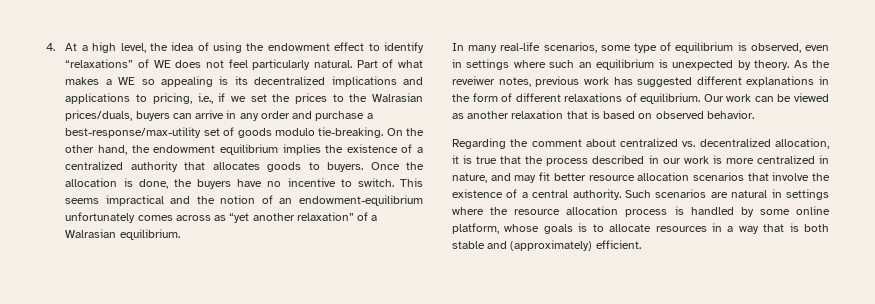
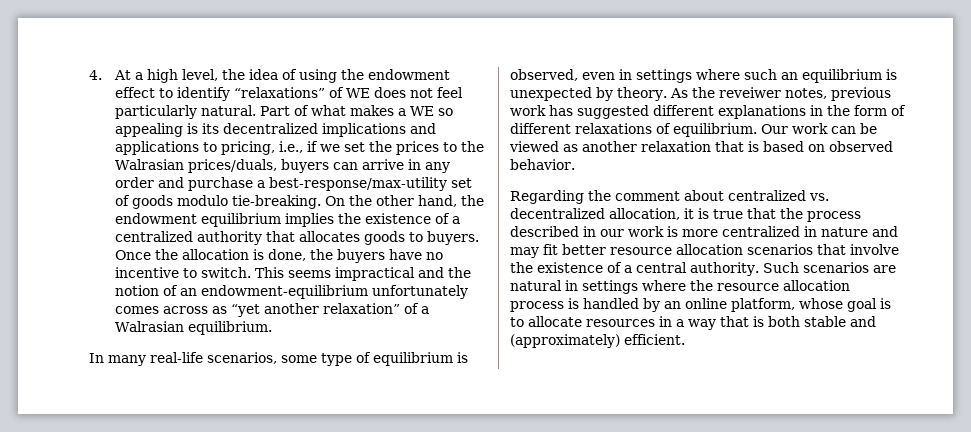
[452,173,487,183] nature, -> [821,227,868,237] nature
[759,209,790,215] some -> [664,301,681,309] an
[543,224,573,234] goals -> [847,298,877,312] goal

